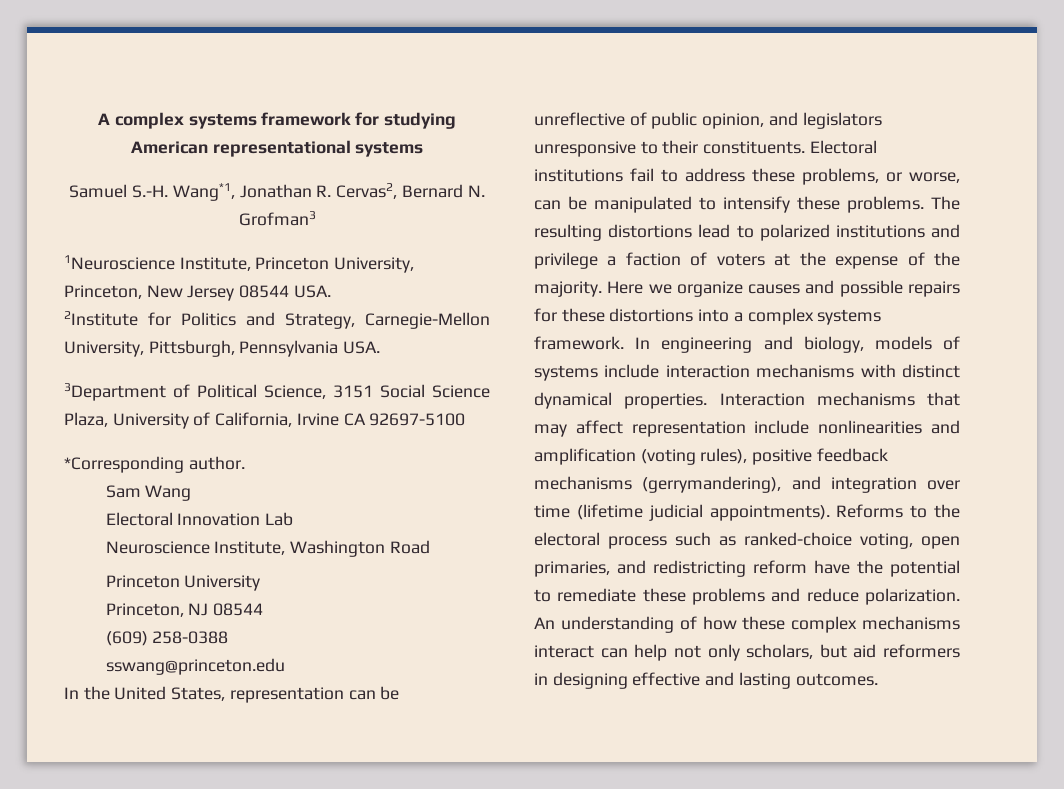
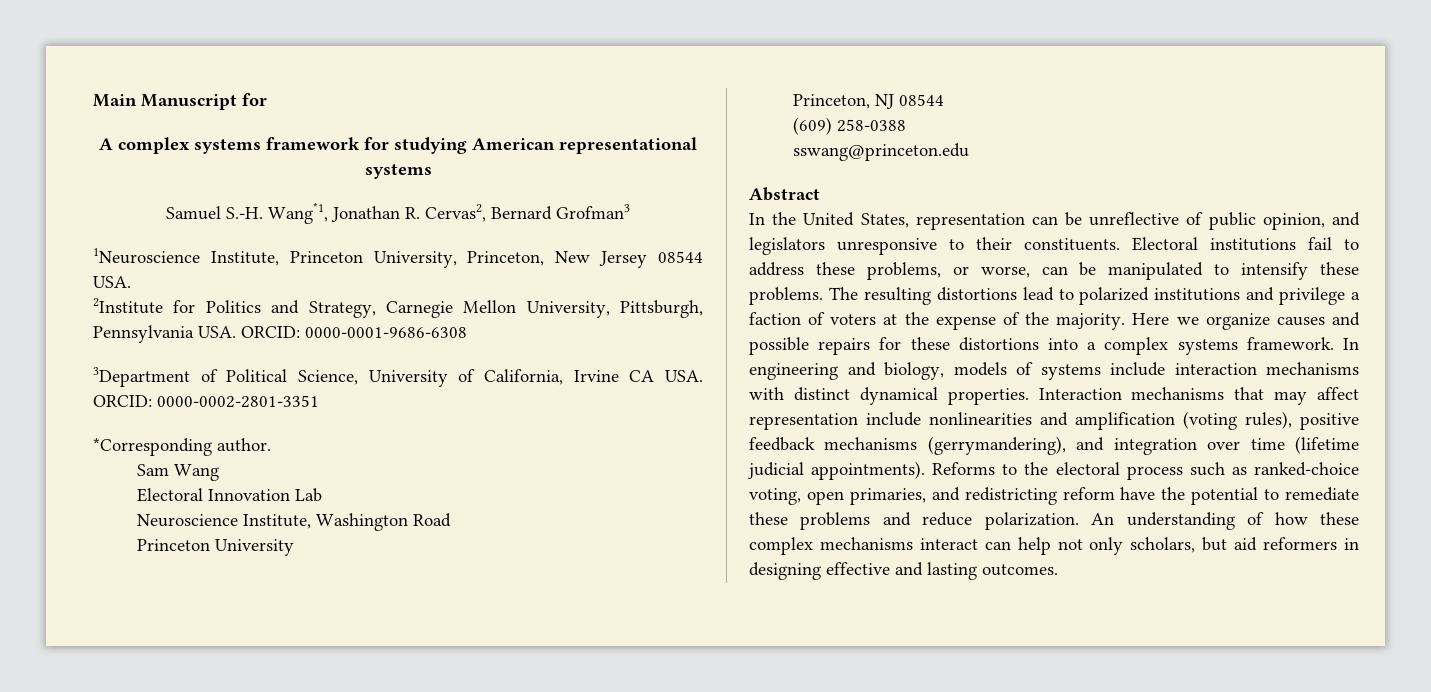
(98, 119) none -> [93,93,267,110] Main Manuscript for //
[467,185,485,197] N. -> (552, 213) none
[365,312,490,329] Carnegie-Mellon -> [385,300,517,318] Carnegie Mellon
(381, 347) none -> [241,326,467,338] ORCID: 0000-0001-9686-6308
[333,384,490,398] [64,412,108,427] 3151 Social Science Plaza, -> (358, 377) none
[369,413,466,426] 92697-5100 -> [665,370,703,382] [93,395,319,408] USA. ORCID: 0000-0002-2801-3351
(285, 666) none -> [749,187,820,201] // Abstract

